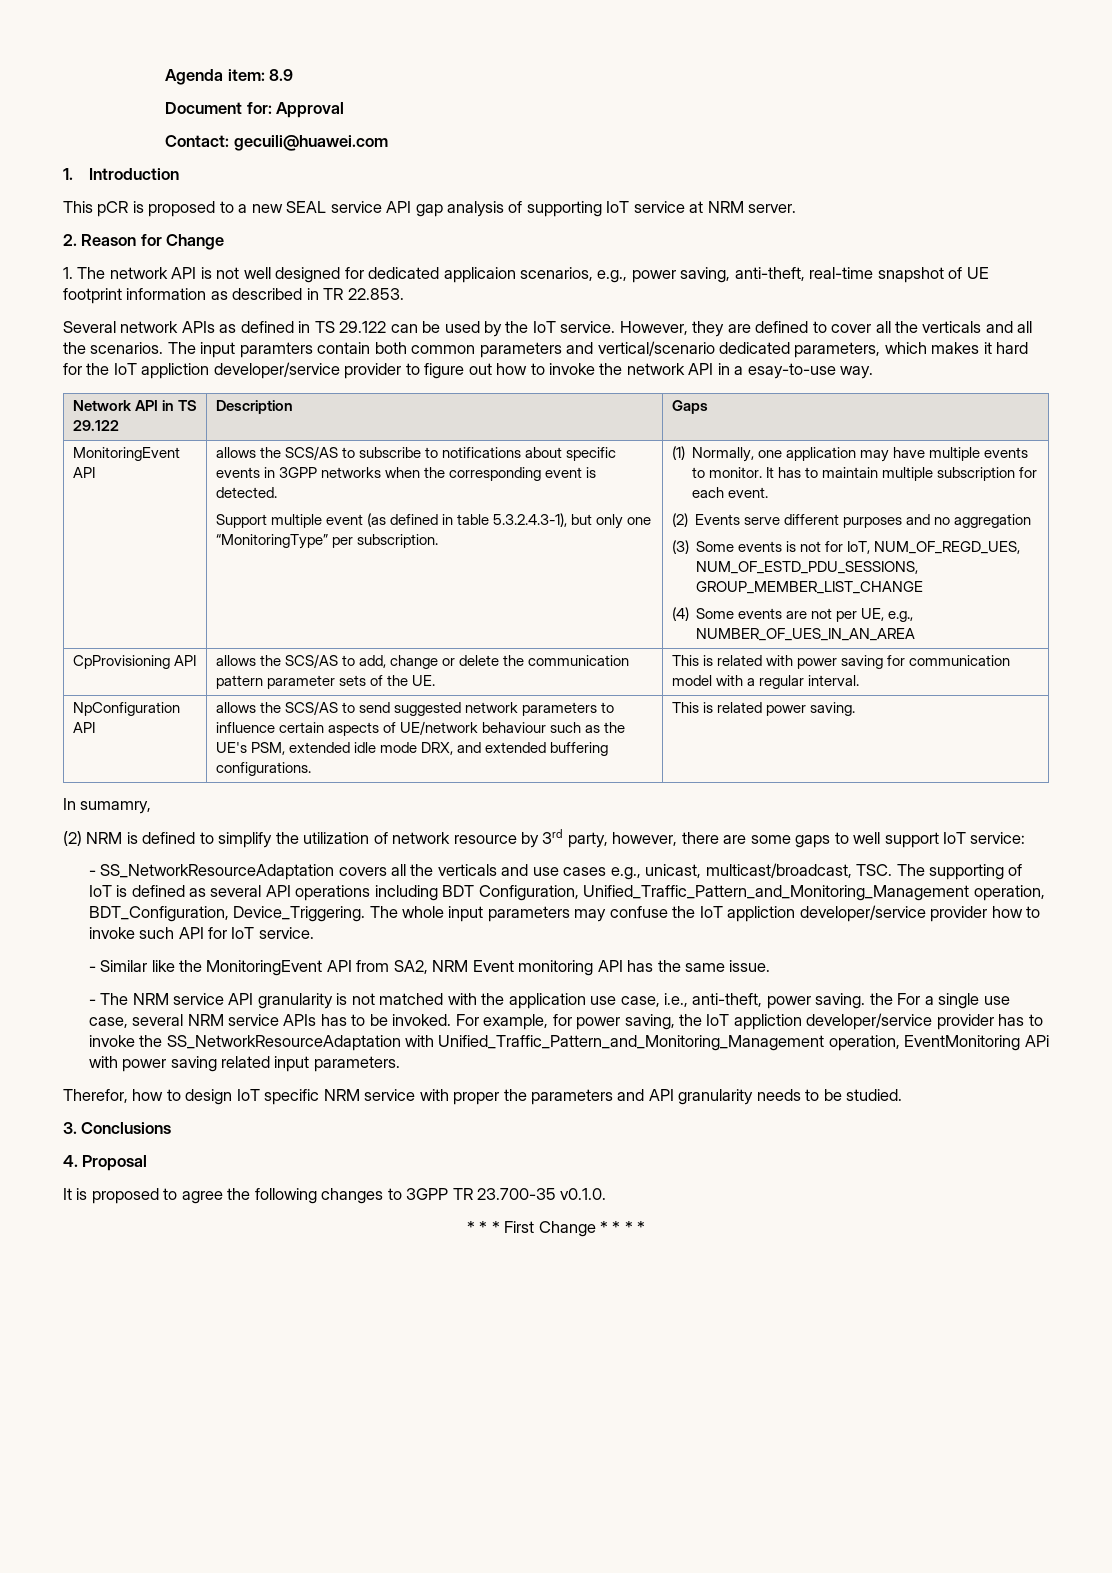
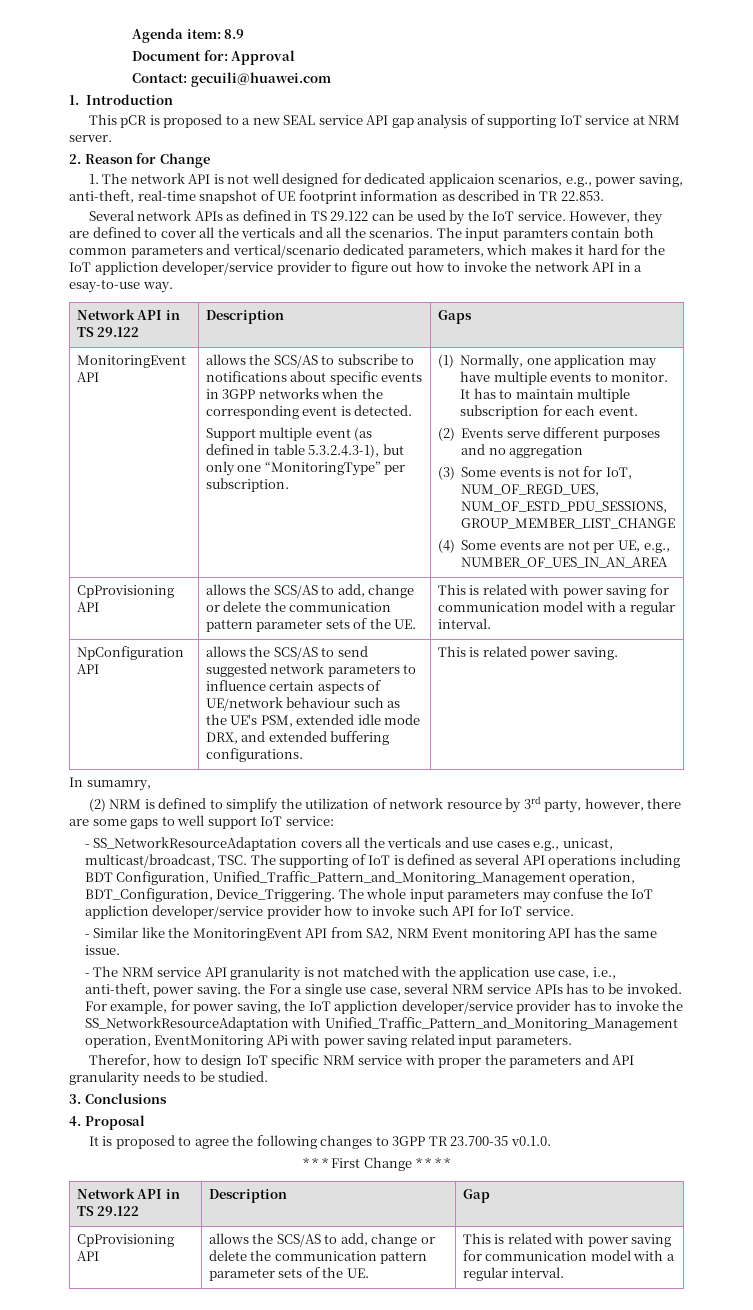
(646, 1227) none -> [76,1188,180,1199] [76,1206,140,1216] [208,1189,287,1203] [462,1189,490,1203] [76,1234,174,1247] [76,1251,99,1261] [208,1233,435,1247] [208,1250,428,1264] [208,1267,369,1281] [462,1233,672,1247] [462,1250,675,1261] [462,1267,565,1281] // Network API in TS 29.122 | Description | Gap // CpProvisioning API | allows the SCS/AS to add, change or delete the communication pattern parameter sets of the UE. | This is related with power saving for communication model with a regular interval.

